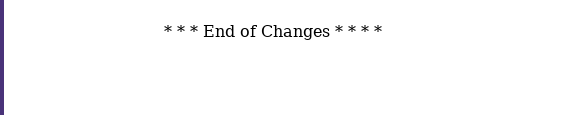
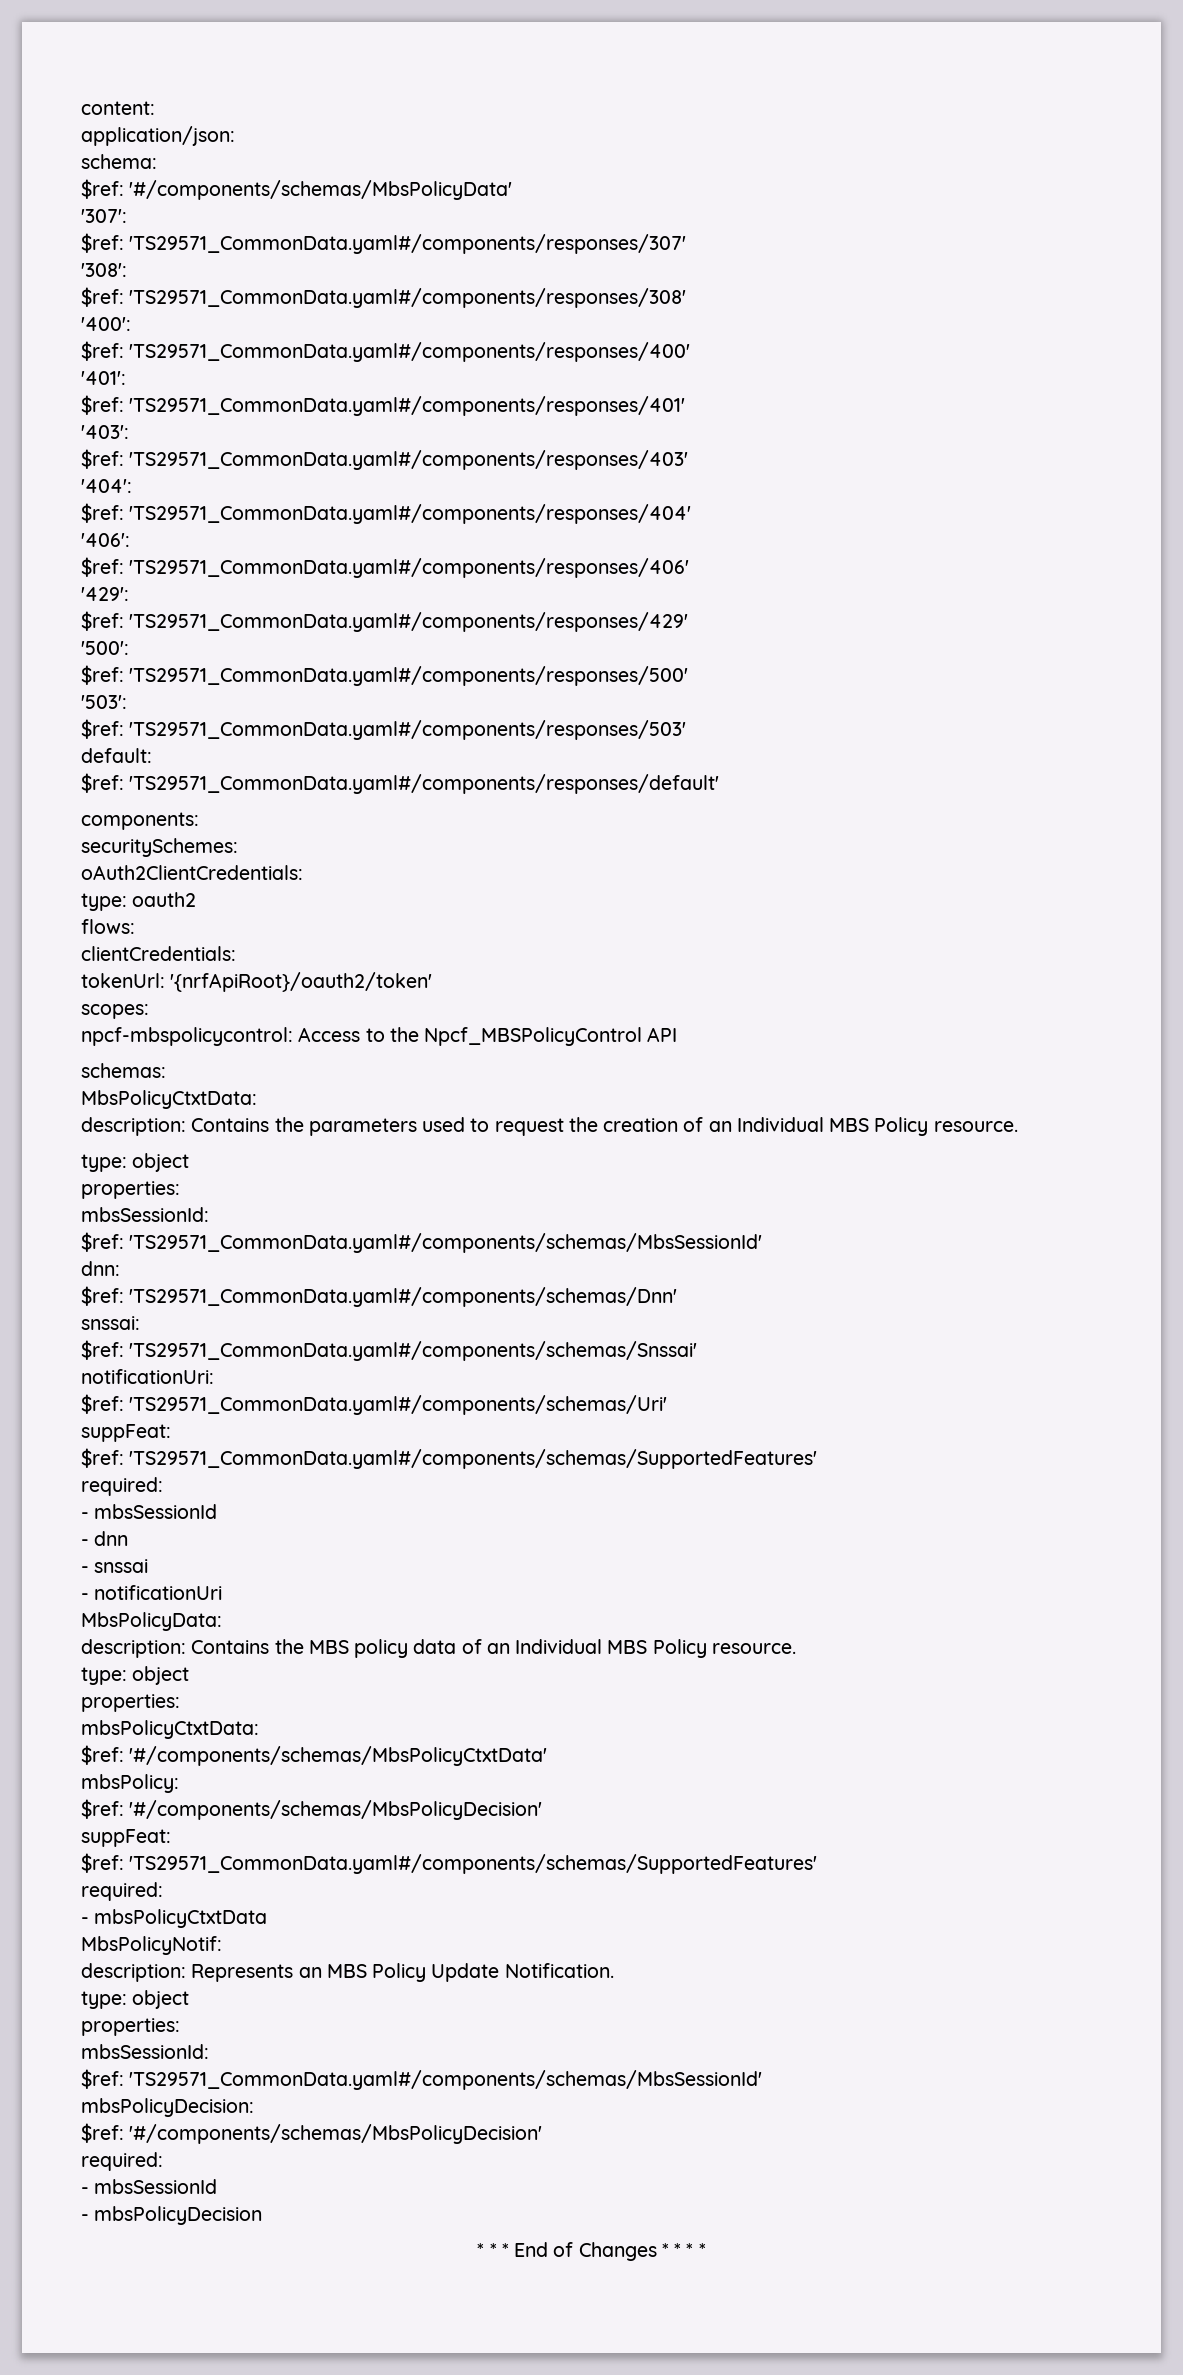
(164, 31) none -> [81,101,155,115] [81,126,235,146] [81,154,157,169] [81,179,513,200] [81,209,127,223] [81,233,687,254] [81,263,127,277] [81,287,687,308] [81,317,131,331] [81,341,691,362] [81,371,126,385] [81,395,686,416] [81,425,129,439] [81,449,689,470] [81,479,132,493] [81,503,692,524] [81,533,130,547] [81,557,690,578] [81,587,129,601] [81,611,689,632] [81,641,129,655] [81,665,689,686] [81,695,127,709] [81,719,687,740] [81,748,152,763] [81,773,720,794] [81,812,199,830] [81,838,238,857] [81,865,303,880] [81,892,197,911] [81,919,135,934] [81,946,236,961] [81,972,433,992] [81,1004,149,1019] [81,1027,678,1046] [81,1063,166,1078] [81,1090,257,1109] [81,1117,1018,1136] [81,1153,190,1172] [81,1181,180,1199] [81,1207,209,1222] [81,1232,763,1253] [81,1261,120,1276] [81,1286,678,1307] [81,1316,140,1330] [81,1340,698,1361] [81,1369,214,1384] [81,1394,668,1415] [81,1424,171,1442] [81,1448,818,1469] [81,1477,163,1496] [81,1504,218,1519] [81,1531,129,1546] [81,1559,149,1573] [81,1585,223,1600] [81,1612,222,1631] [81,1639,796,1658] [81,1666,190,1685] [81,1694,180,1712] [81,1720,259,1739] [81,1745,548,1766] [81,1774,179,1793] [81,1799,543,1820] [81,1829,171,1847] [81,1853,818,1874] [81,1882,163,1901] [81,1909,268,1928] [81,1936,222,1955] [81,1963,614,1982] [81,1990,190,2009] [81,2018,180,2036] [81,2044,209,2059] [81,2069,763,2090] [81,2098,254,2117] [81,2123,543,2144] [81,2152,163,2171] [81,2179,218,2194] [81,2206,263,2225] content: // application/json: // schema: // $ref: '#/components/schemas/MbsPolicyData' // '307': // $ref: 'TS29571_CommonData.yaml#/components/responses/307' // '308': // $ref: 'TS29571_CommonData.yaml#/components/responses/308' // '400': // $ref: 'TS29571_CommonData.yaml#/components/responses/400' // '401': // $ref: 'TS29571_CommonData.yaml#/components/responses/401' // '403': // $ref: 'TS29571_CommonData.yaml#/components/responses/403' // '404': // $ref: 'TS29571_CommonData.yaml#/components/responses/404' // '406': // $ref: 'TS29571_CommonData.yaml#/components/responses/406' // '429': // $ref: 'TS29571_CommonData.yaml#/components/responses/429' // '500': // $ref: 'TS29571_CommonData.yaml#/components/responses/500' // '503': // $ref: 'TS29571_CommonData.yaml#/components/responses/503' // default: // $ref: 'TS29571_CommonData.yaml#/components/responses/default' // components: // securitySchemes: // oAuth2ClientCredentials: // type: oauth2 // flows: // clientCredentials: // tokenUrl: '{nrfApiRoot}/oauth2/token' // scopes: // npcf-mbspolicycontrol: Access to the Npcf_MBSPolicyControl API // schemas: // MbsPolicyCtxtData: // description: Contains the parameters used to request the creation of an Individual MBS Policy resource. // type: object // properties: // mbsSessionId: // $ref: 'TS29571_CommonData.yaml#/components/schemas/MbsSessionId' // dnn: // $ref: 'TS29571_CommonData.yaml#/components/schemas/Dnn' // snssai: // $ref: 'TS29571_CommonData.yaml#/components/schemas/Snssai' // notificationUri: // $ref: 'TS29571_CommonData.yaml#/components/schemas/Uri' // suppFeat: // $ref: 'TS29571_CommonData.yaml#/components/schemas/SupportedFeatures' // required: // - mbsSessionId // - dnn // - snssai // - notificationUri // MbsPolicyData: // description: Contains the MBS policy data of an Individual MBS Policy resource. // type: object // properties: // mbsPolicyCtxtData: // $ref: '#/components/schemas/MbsPolicyCtxtData' // mbsPolicy: // $ref: '#/components/schemas/MbsPolicyDecision' // suppFeat: // $ref: 'TS29571_CommonData.yaml#/components/schemas/SupportedFeatures' // required: // - mbsPolicyCtxtData // MbsPolicyNotif: // description: Represents an MBS Policy Update Notification. // type: object // properties: // mbsSessionId: // $ref: 'TS29571_CommonData.yaml#/components/schemas/MbsSessionId' // mbsPolicyDecision: // $ref: '#/components/schemas/MbsPolicyDecision' // required: // - mbsSessionId // - mbsPolicyDecision //

